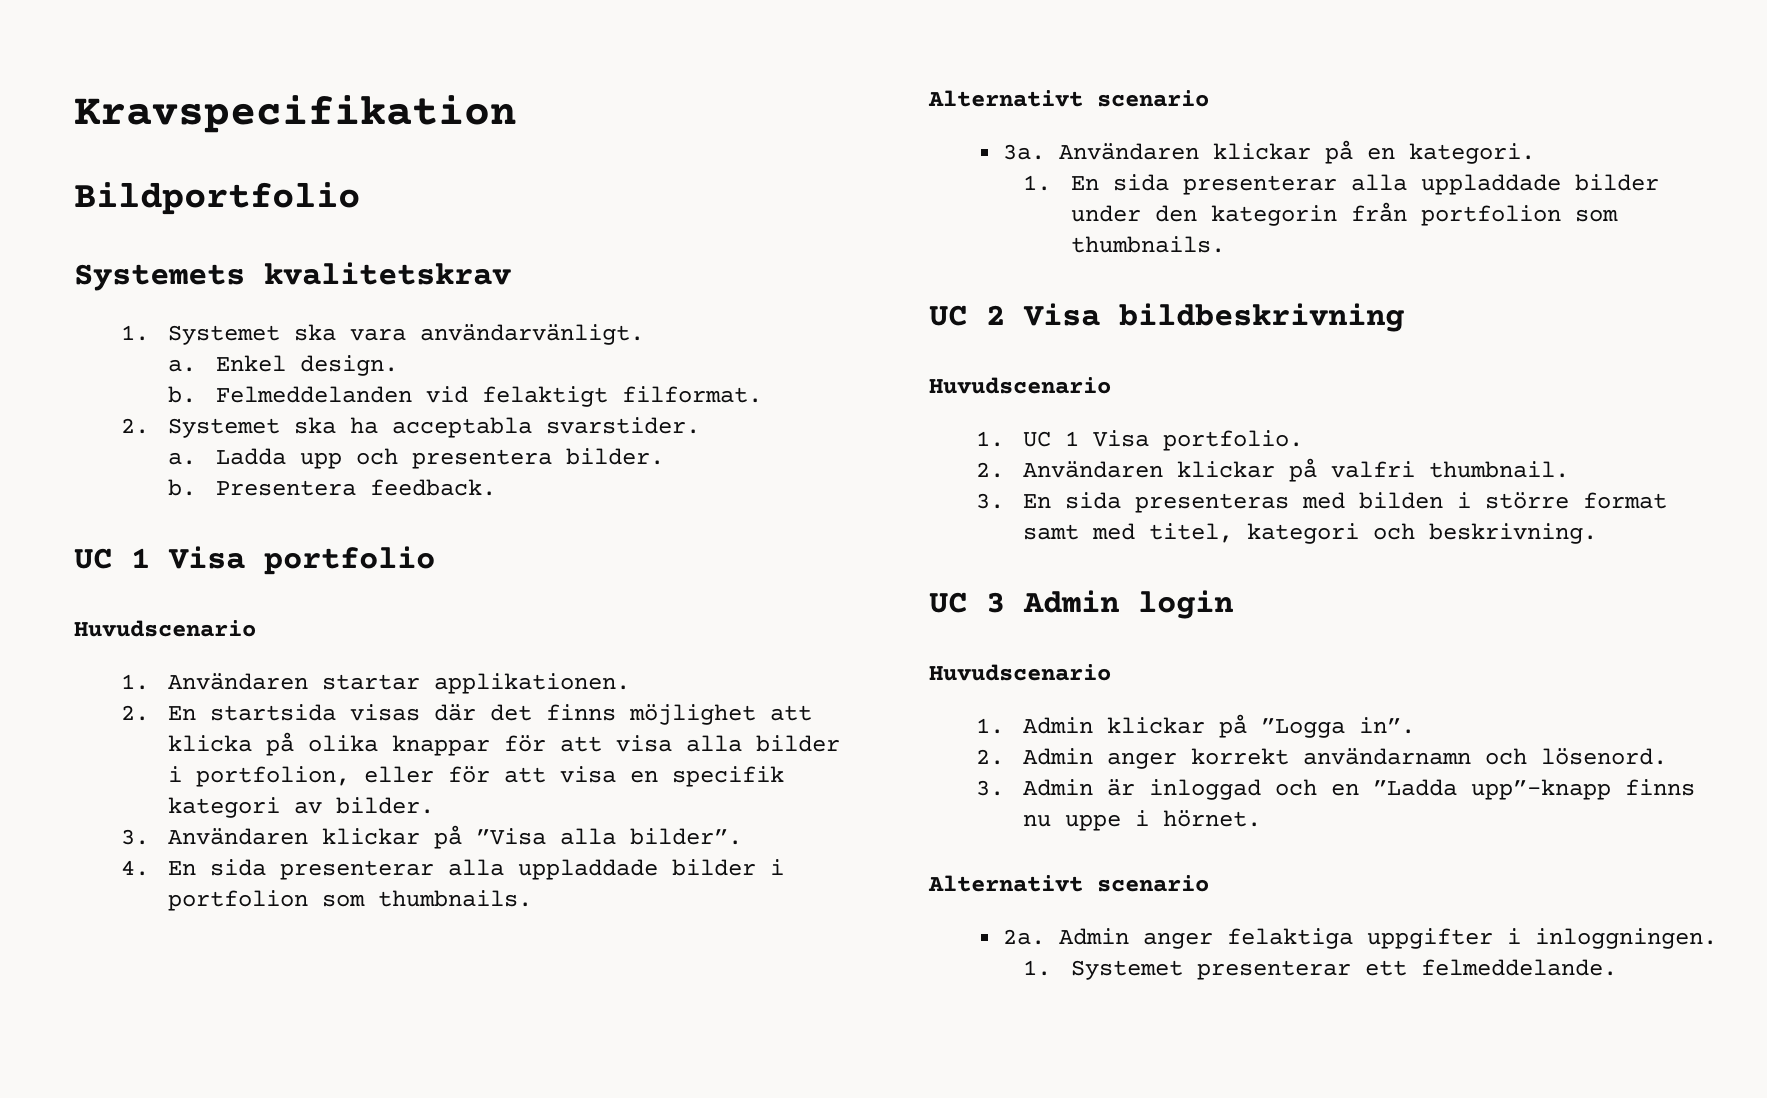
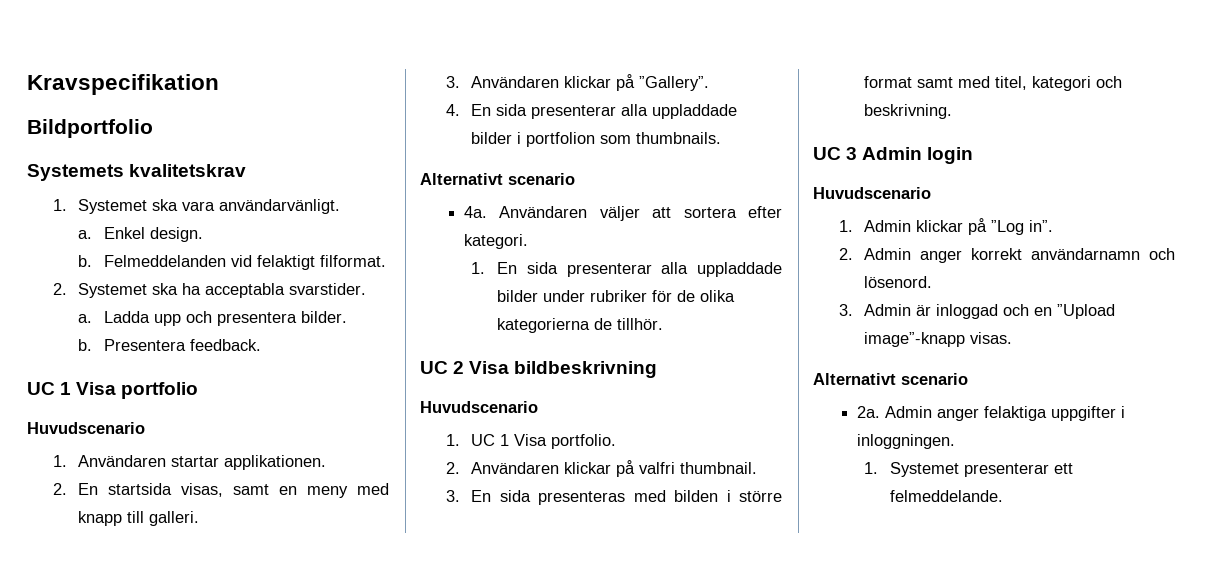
[350,704,813,725] [168,732,841,756] [168,766,785,787] [168,797,435,818] visas där det finns möjlighet att klicka på olika knappar för att visa alla bilder i portfolion, eller för att visa en specifik kategori av bilder. -> [181,483,389,498] [78,511,200,526] visas, samt en meny med knapp till galleri.
[476,828,743,845] ”Visa alla bilder”. -> [639,76,710,91] ”Gallery”.
[1002,140,1395,164] 3a. Användaren klickar på en -> [463,206,782,221] 4a. Användaren väljer att sortera efter
[1154,202,1618,226] [1070,236,1225,253] den kategorin från portfolion som thumbnails. -> [590,290,736,302] [497,318,664,333] rubriker för de olika kategorierna de tillhör.
[1261,718,1346,738] ”Logga -> [991,220,1025,235] ”Log
[1373,779,1696,800] [1023,810,1262,831] ”Ladda upp”-knapp finns nu uppe i hörnet. -> [1057,304,1116,319] [864,332,1013,347] ”Upload image”-knapp visas.

